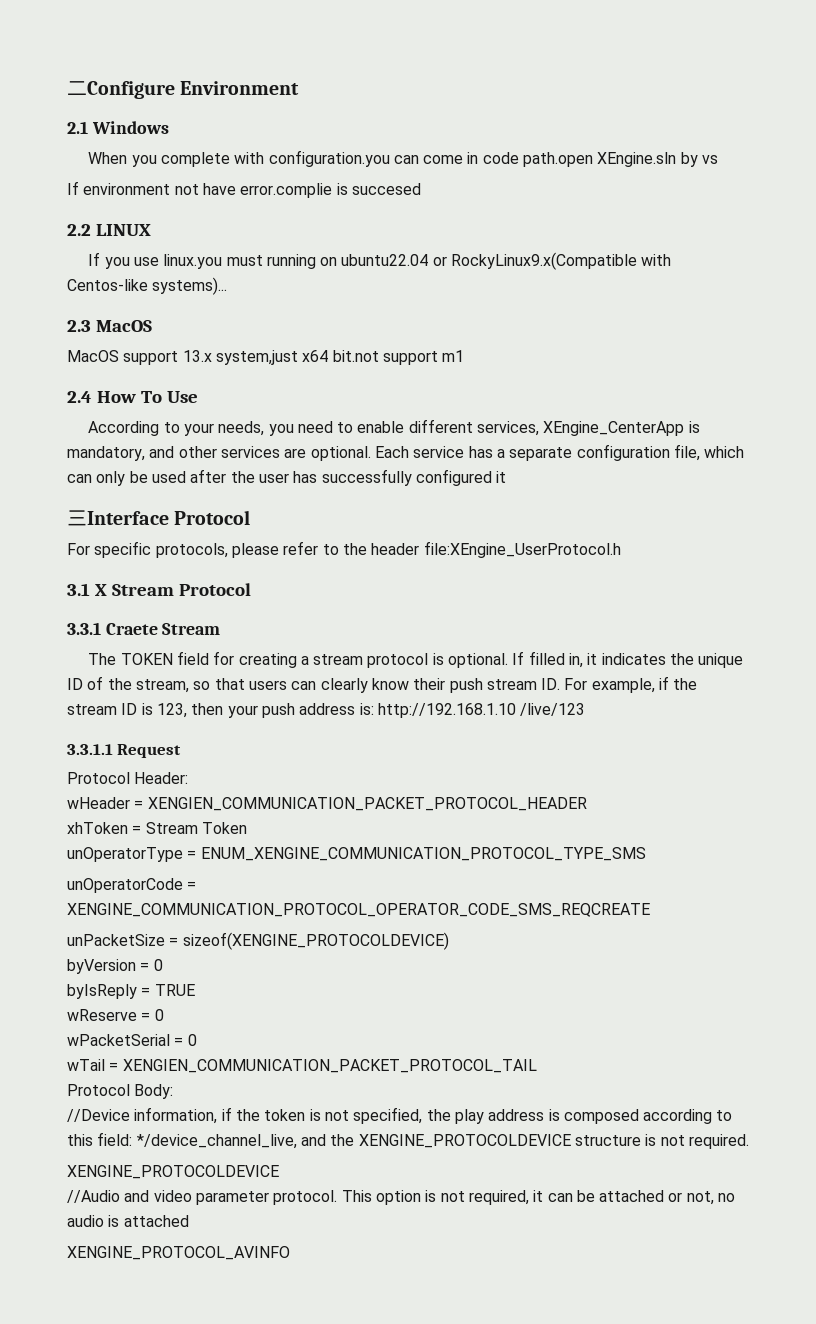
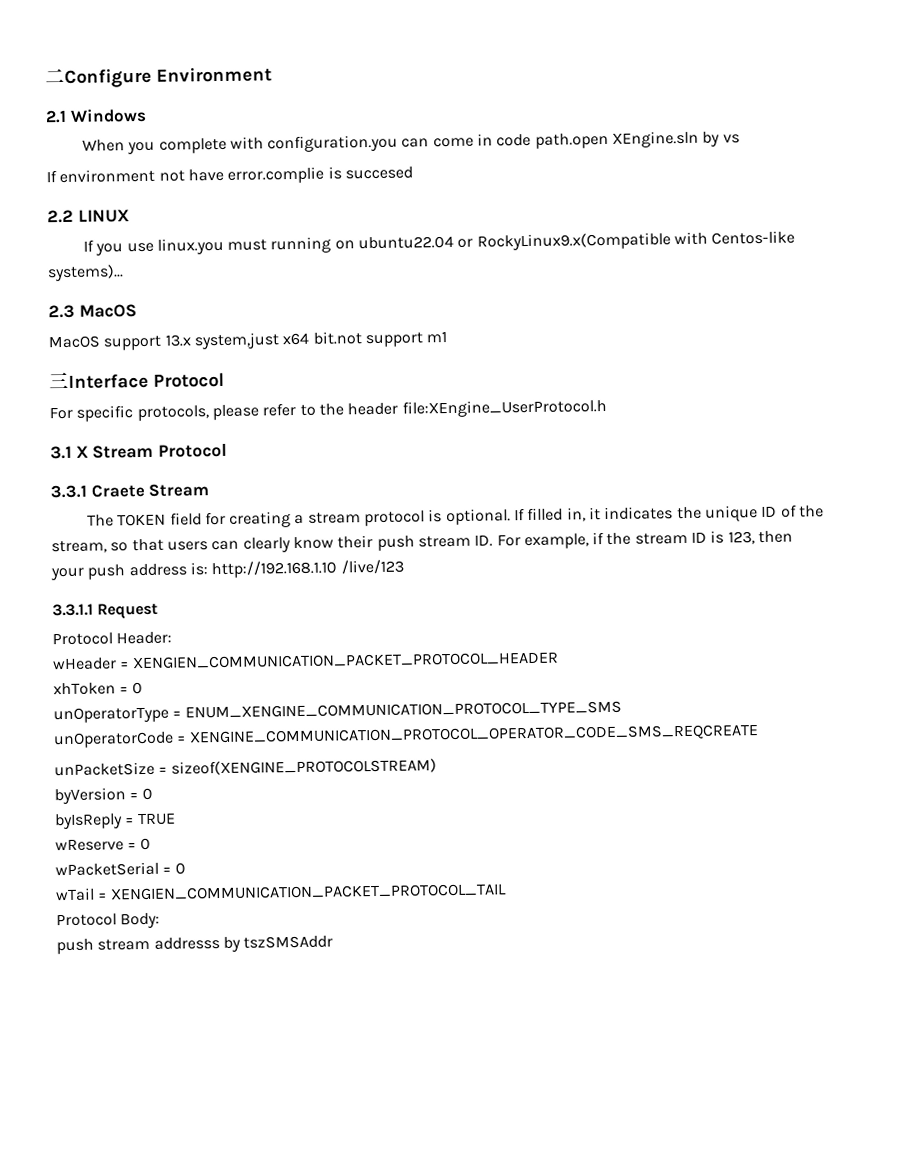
[67,391,198,403] [88,419,700,436] [67,444,745,461] [67,469,507,486] // 2.4 How To Use // According to your needs, you need to enable different services, XEngine_CenterApp is mandatory, and other services are optional. Each service has a separate configuration file, which can only be used after the user has successfully configured it -> (448, 337) none
[145,822,247,834] Stream Token -> [131,682,143,695] 0
[182,932,449,950] sizeof(XENGINE_PROTOCOLDEVICE) -> [170,758,437,776] sizeof(XENGINE_PROTOCOLSTREAM)
[67,1107,733,1124] [67,1132,749,1149] [67,1165,279,1179] [67,1190,736,1205] [67,1215,189,1227] [67,1246,290,1260] //Device information, if the token is not specified, the play address is composed according to this field: */device_channel_live, and the XENGINE_PROTOCOLDEVICE structure is not required. // XENGINE_PROTOCOLDEVICE // //Audio and video parameter protocol. This option is not required, it can be attached or not, no audio is attached // XENGINE_PROTOCOL_AVINFO -> [56,935,334,955] push stream addresss by tszSMSAddr

